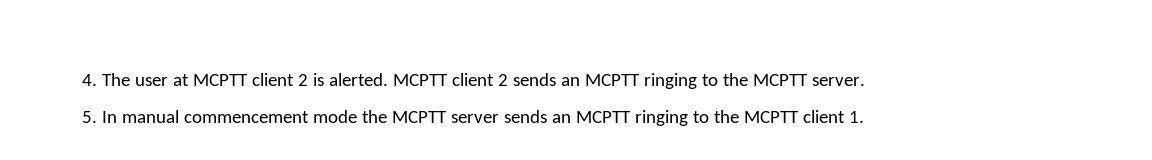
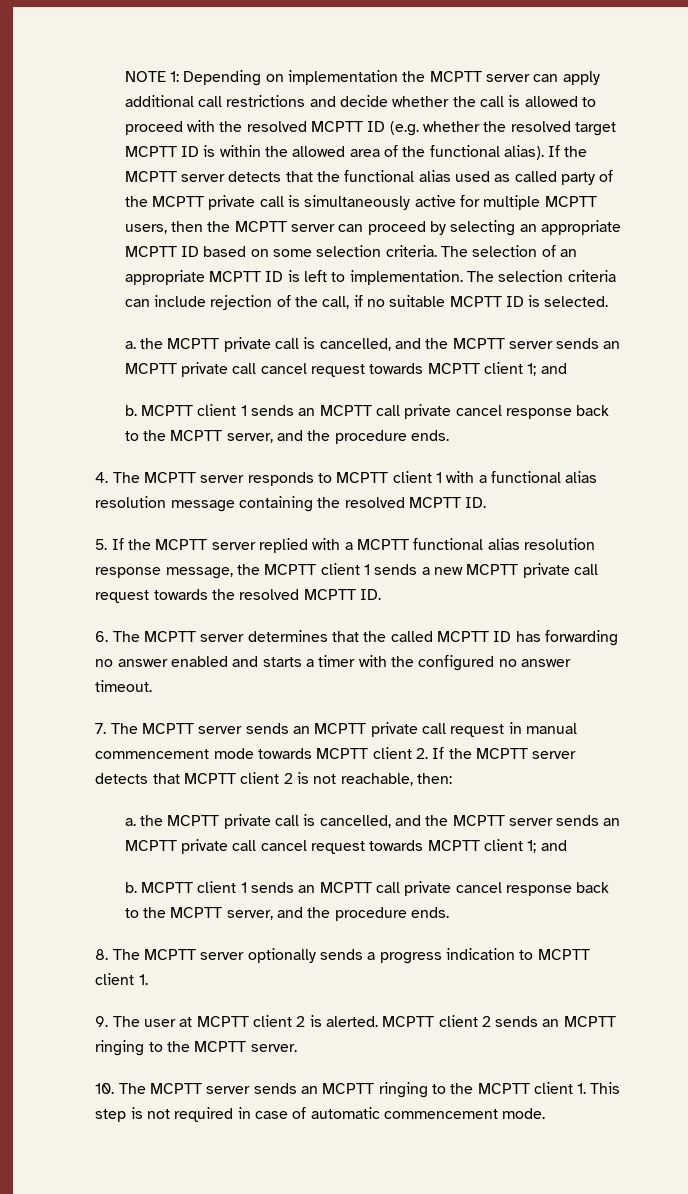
[82,74,98,86] 4. -> [124,70,600,86] [124,95,596,107] [124,120,616,136] [124,145,588,160] [124,170,614,185] [124,195,597,210] [124,220,621,236] [124,245,577,257] [124,270,616,285] [124,295,609,310] [124,337,621,352] [124,362,567,377] [124,404,610,419] [124,430,449,444] [95,471,598,486] [95,496,487,512] [95,538,595,553] [95,563,598,579] [95,589,381,603] [95,630,618,646] [95,655,571,671] [95,680,153,692] [95,722,577,737] [95,747,577,759] [95,772,452,786] [124,814,621,829] [124,839,567,854] [124,881,610,896] [124,907,449,921] [95,948,590,964] [95,973,148,985] [95,1016,109,1027] NOTE 1: Depending on implementation the MCPTT server can apply additional call restrictions and decide whether the call is allowed to proceed with the resolved MCPTT ID (e.g. whether the resolved target MCPTT ID is within the allowed area of the functional alias). If the MCPTT server detects that the functional alias used as called party of the MCPTT private call is simultaneously active for multiple MCPTT users, then the MCPTT server can proceed by selecting an appropriate MCPTT ID based on some selection criteria. The selection of an appropriate MCPTT ID is left to implementation. The selection criteria can include rejection of the call, if no suitable MCPTT ID is selected. // a. the MCPTT private call is cancelled, and the MCPTT server sends an MCPTT private call cancel request towards MCPTT client 1; and // b. MCPTT client 1 sends an MCPTT call private cancel response back to the MCPTT server, and the procedure ends. // 4. The MCPTT server responds to MCPTT client 1 with a functional alias resolution message containing the resolved MCPTT ID. // 5. If the MCPTT server replied with a MCPTT functional alias resolution response message, the MCPTT client 1 sends a new MCPTT private call request towards the resolved MCPTT ID. // 6. The MCPTT server determines that the called MCPTT ID has forwarding no answer enabled and starts a timer with the configured no answer timeout. // 7. The MCPTT server sends an MCPTT private call request in manual commencement mode towards MCPTT client 2. If the MCPTT server detects that MCPTT client 2 is not reachable, then: // a. the MCPTT private call is cancelled, and the MCPTT server sends an MCPTT private call cancel request towards MCPTT client 1; and // b. MCPTT client 1 sends an MCPTT call private cancel response back to the MCPTT server, and the procedure ends. // 8. The MCPTT server optionally sends a progress indication to MCPTT client 1. // 9.
[82,110,388,123] 5. In manual commencement mode the -> [95,1083,146,1094] 10. The
(865, 117) none -> [590,1082,621,1094] [95,1107,546,1122] This step is not required in case of automatic commencement mode.

